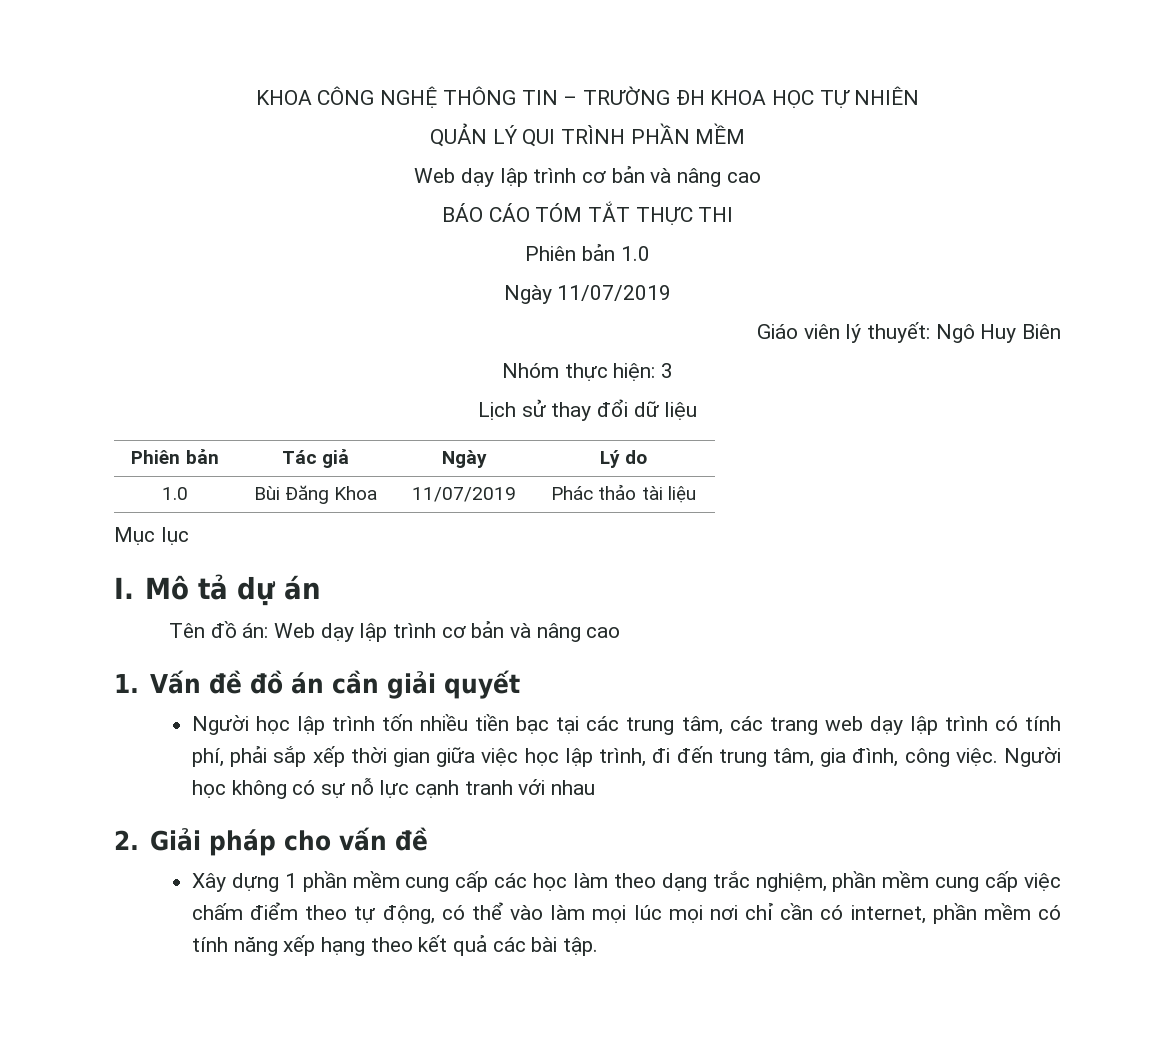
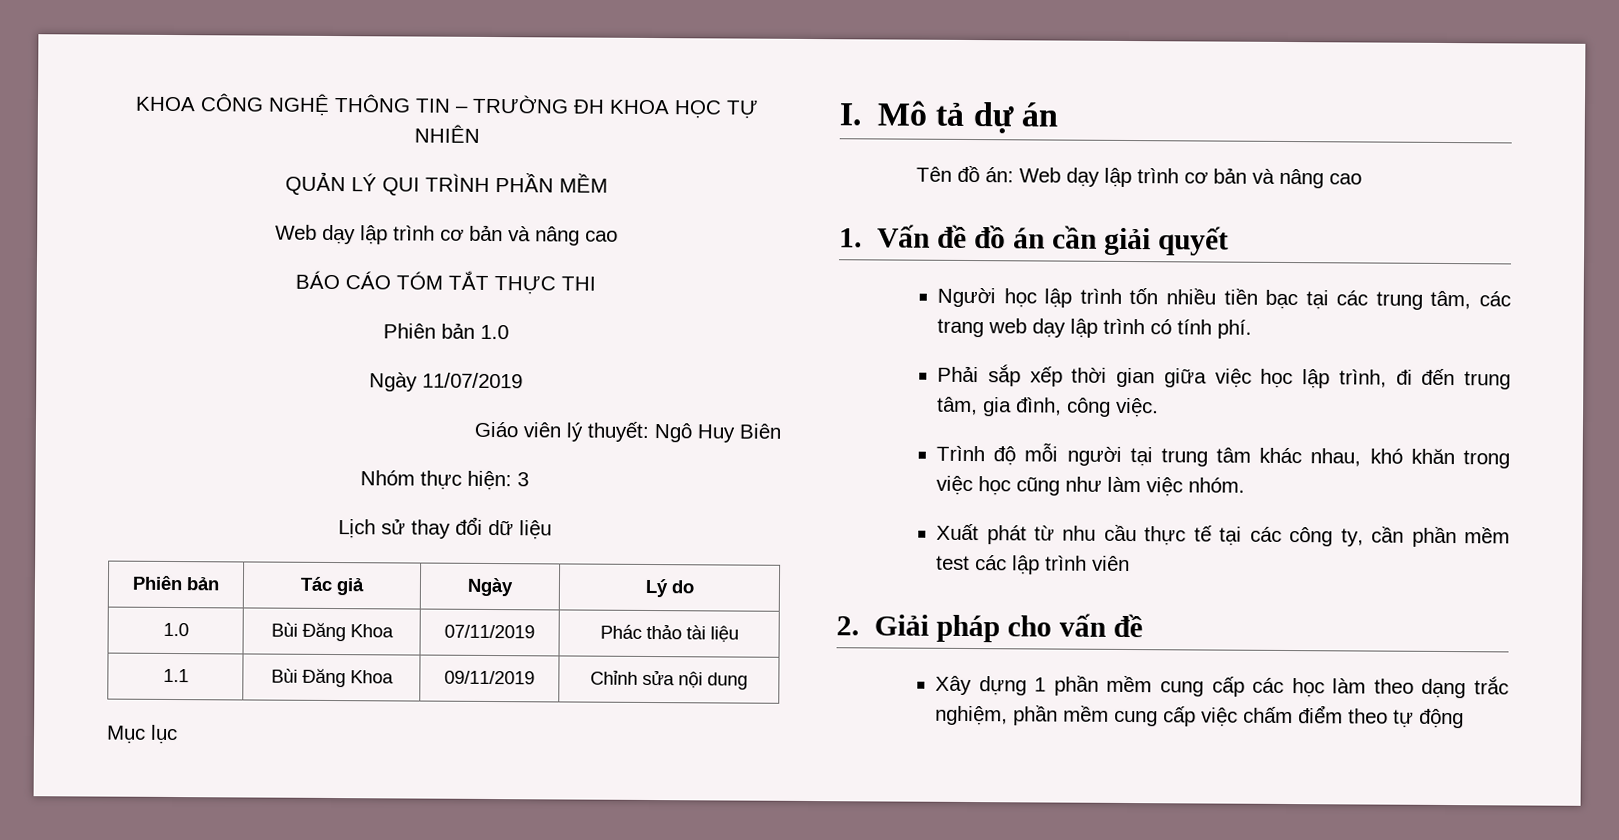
[412,487,516,502] 11/07/2019 -> [444,624,535,639] 07/11/2019
(696, 494) none -> [162,668,189,683] [270,668,394,688] [444,670,535,685] [590,669,748,690] // 1.1 | Bùi Đăng Khoa | 09/11/2019 | Chỉnh sửa nội dung
[191,746,268,767] phí, phải -> [1217,319,1253,339] [937,365,980,383] phí. // Phải
[1003,747,1061,767] [191,777,595,799] Người học không có sự nỗ lực cạnh tranh với nhau -> [936,443,1510,469] [936,475,1246,497] [936,523,1510,548] [936,555,1131,575] // Trình độ mỗi người tại trung tâm khác nhau, khó khăn trong việc học cũng như làm việc nhóm. // Xuất phát từ nhu cầu thực tế tại các công ty, cần phần mềm test các lập trình viên
[382,902,1061,924] [191,935,598,956] động, có thể vào làm mọi lúc mọi nơi chỉ cần có internet, phần mềm có tính năng xếp hạng theo kết quả các bài tập. -> [1419,708,1465,729] động

